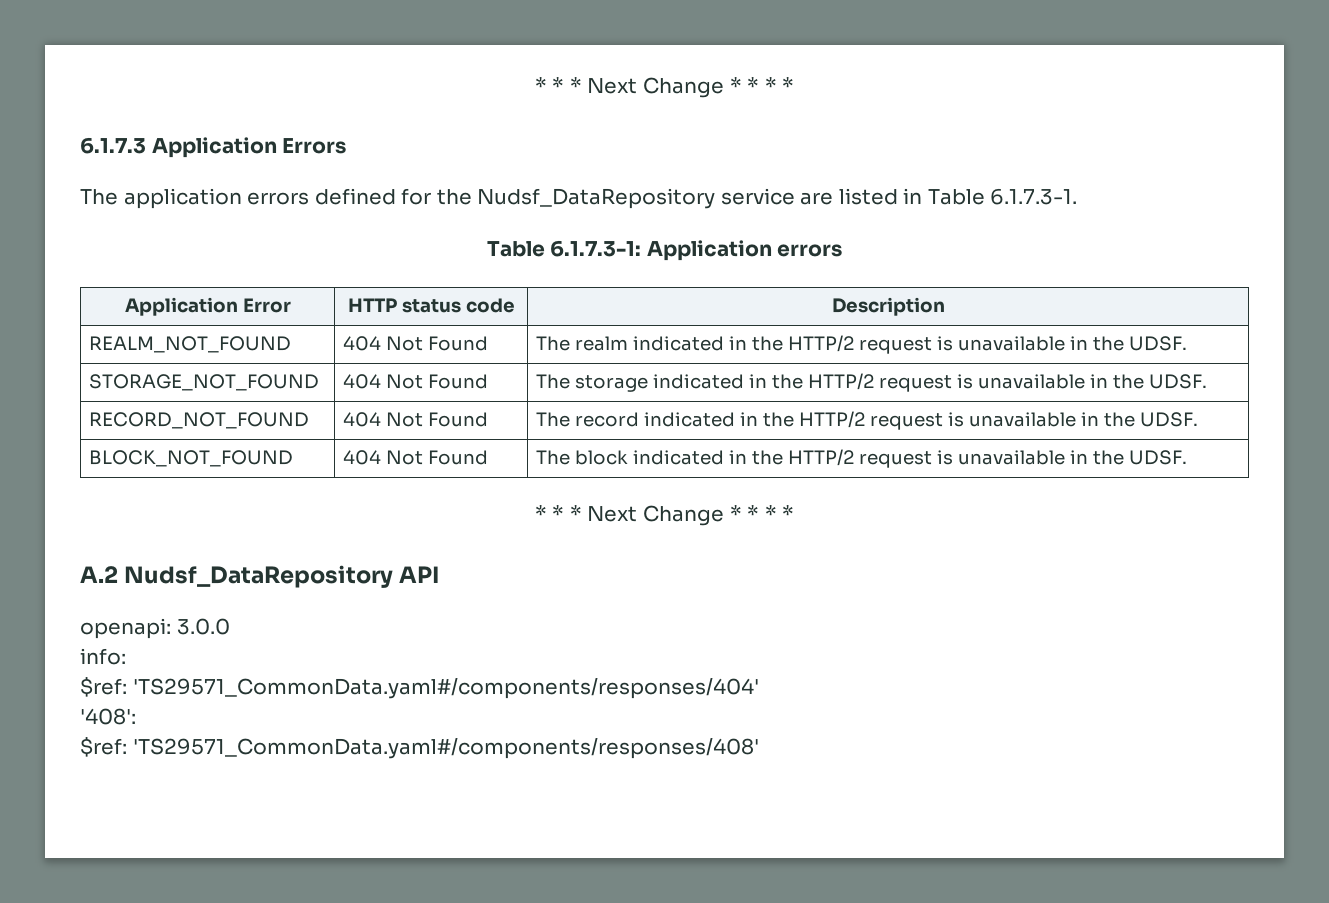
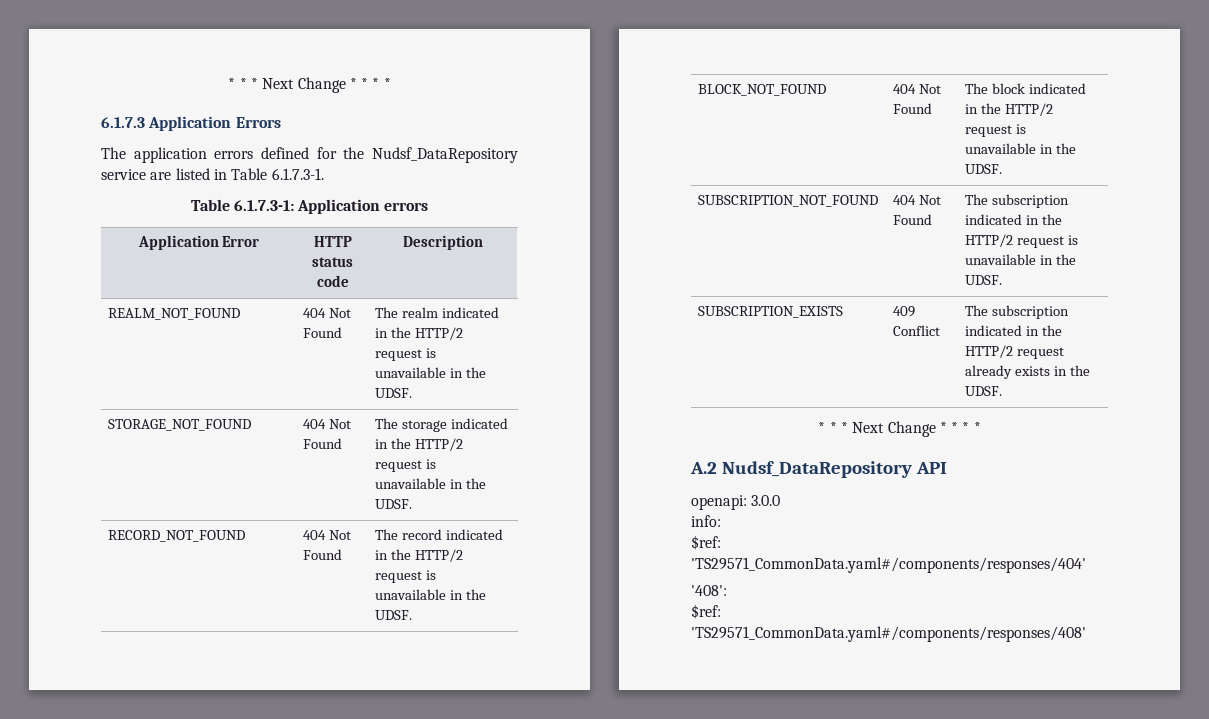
(1188, 457) none -> [698,195,879,207] [893,195,942,205] [893,214,933,225] [965,194,1070,208] [965,214,1063,225] [965,234,1079,248] [965,254,1077,265] [965,275,1003,285] [698,306,844,318] [893,306,916,317] [893,325,941,336] [965,305,1070,319] [965,325,1063,336] [965,345,1065,359] [965,365,1091,379] [965,386,1003,396] // SUBSCRIPTION_NOT_FOUND | 404 Not Found | The subscription indicated in the HTTP/2 request is unavailable in the UDSF. // SUBSCRIPTION_EXISTS | 409 Conflict | The subscription indicated in the HTTP/2 request already exists in the UDSF.

